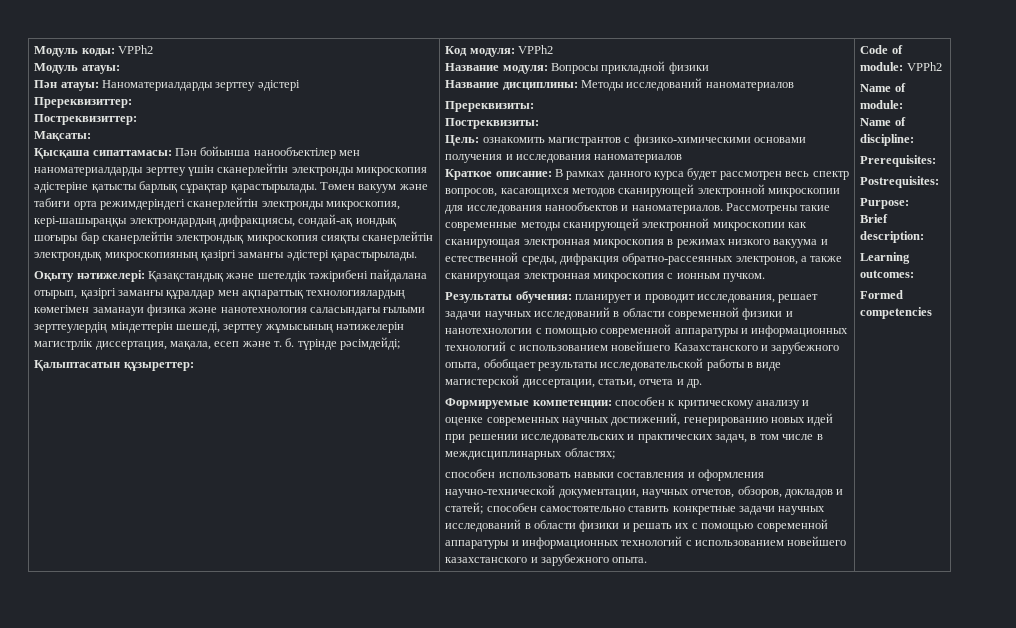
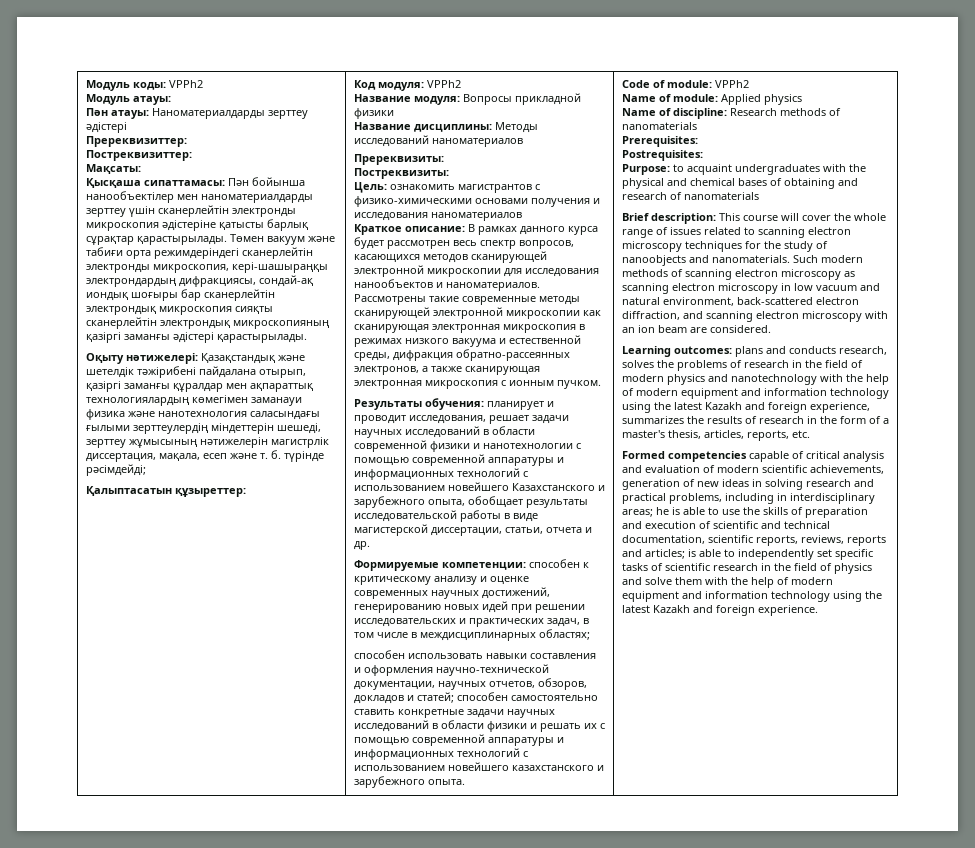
(904, 104) none -> [720,94,802,105] Applied physics
(915, 140) none -> [729,108,841,116] [621,122,697,130] Research methods of nanomaterials
[860,214,889,223] [860,231,925,243] [860,252,911,264] [860,270,915,278] [860,290,904,299] [860,307,933,319] // Brief description: // Learning outcomes: // Formed competencies -> [672,164,866,175] [621,178,858,189] [621,192,759,200] [621,213,886,224] [621,227,851,238] [621,241,828,252] [621,255,863,266] [621,269,855,280] [621,283,880,294] [621,297,859,306] [621,311,888,322] [621,325,771,333] [621,346,887,357] [621,360,863,371] [621,374,889,385] [621,388,889,399] [621,402,870,413] [621,416,889,424] [621,430,810,441] [621,451,884,462] [621,465,884,474] [621,479,874,490] [621,493,875,504] [621,507,868,518] [621,521,830,529] [621,535,886,546] [621,549,873,560] [621,563,872,574] [621,577,833,588] [621,591,882,602] [621,605,818,616] to acquaint undergraduates with the physical and chemical bases of obtaining and research of nanomaterials // Brief description: This course will cover the whole range of issues related to scanning electron microscopy techniques for the study of nanoobjects and nanomaterials. Such modern methods of scanning electron microscopy as scanning electron microscopy in low vacuum and natural environment, back-scattered electron diffraction, and scanning electron microscopy with an ion beam are considered. // Learning outcomes: plans and conducts research, solves the problems of research in the field of modern physics and nanotechnology with the help of modern equipment and information technology using the latest Kazakh and foreign experience, summarizes the results of research in the form of a master's thesis, articles, reports, etc. // Formed competencies capable of critical analysis and evaluation of modern scientific achievements, generation of new ideas in solving research and practical problems, including in interdisciplinary areas; he is able to use the skills of preparation and execution of scientific and technical documentation, scientific reports, reviews, reports and articles; is able to independently set specific tasks of scientific research in the field of physics and solve them with the help of modern equipment and information technology using the latest Kazakh and foreign experience.

